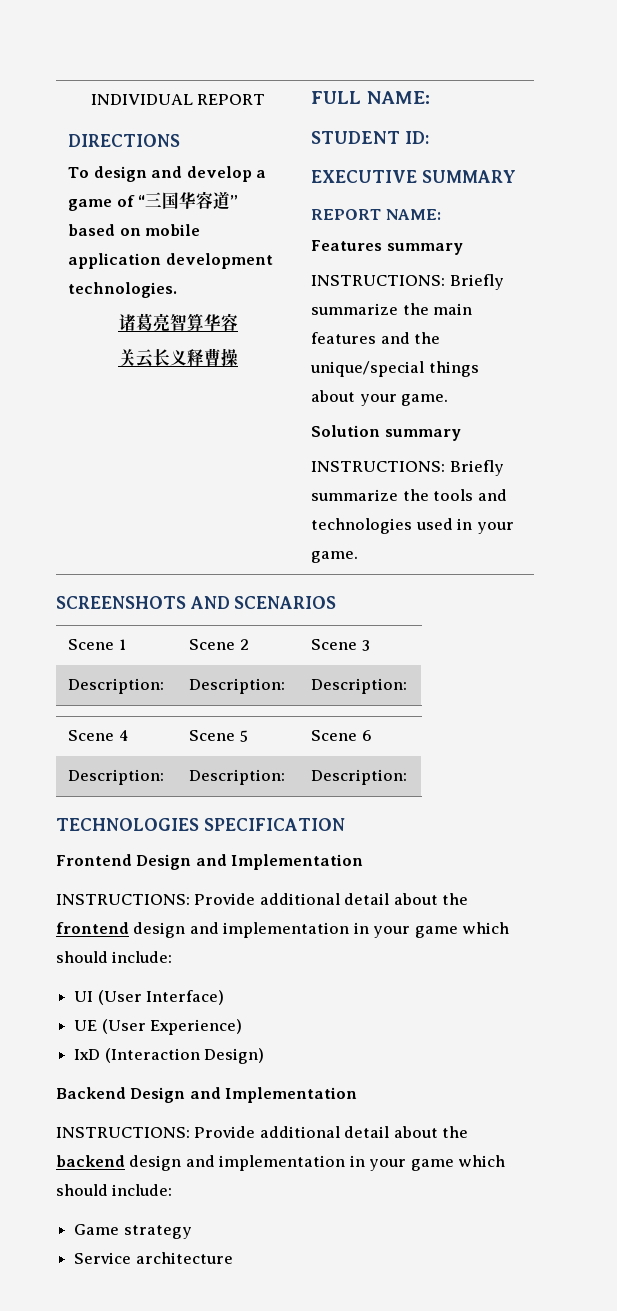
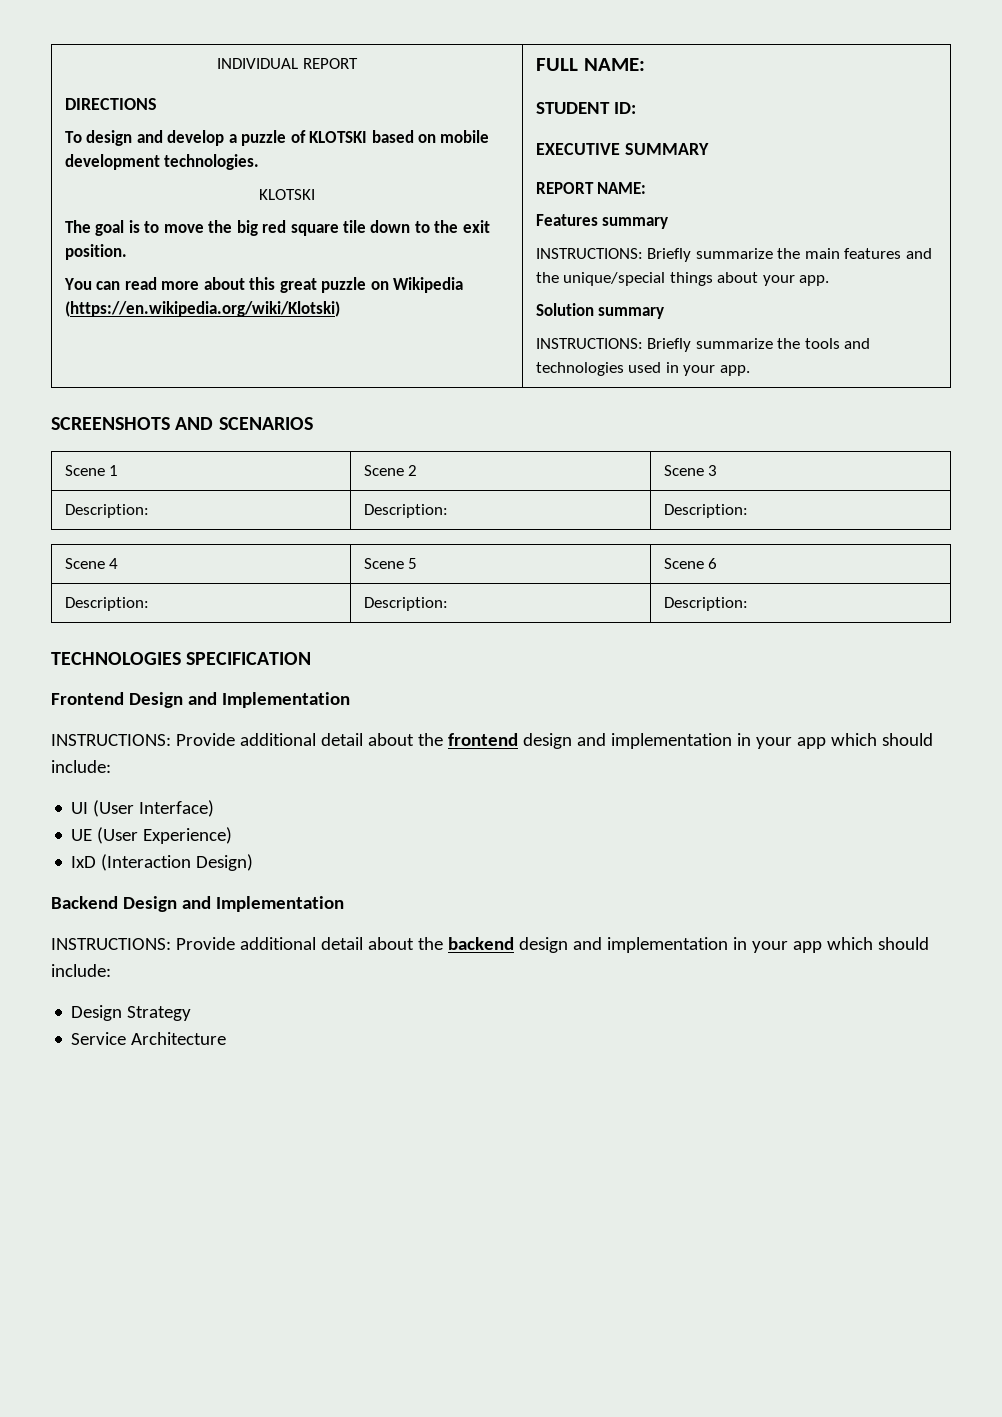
[68,191,239,211] game of “三国华容道” -> [241,130,368,146] puzzle of KLOTSKI
[68,253,162,269] application -> (490, 136) none
[118,313,238,332] [118,348,238,368] 诸葛亮智算华容 // 关云长义释曹操 -> [259,189,315,200] [64,220,490,236] [64,244,127,260] [63,277,464,293] [64,301,340,317] KLOTSKI // The goal is to move the big red square tile down to the exit position. // You can read more about this great puzzle on Wikipedia (https://en.wikipedia.org/wiki/Klotski)
[401,394,449,406] game. -> [799,275,830,286] app.
[311,551,359,563] game. -> [719,365,750,376] app.
[414,926,458,938] game -> [796,737,826,749] app
[410,1155,506,1171] [56,1184,173,1196] [74,1224,192,1239] game which should include: // Game strategy -> [792,937,929,953] [51,964,111,977] [71,1005,192,1021] app which should include: // Design Strategy
[135,1252,233,1264] architecture -> [131,1032,227,1045] Architecture

